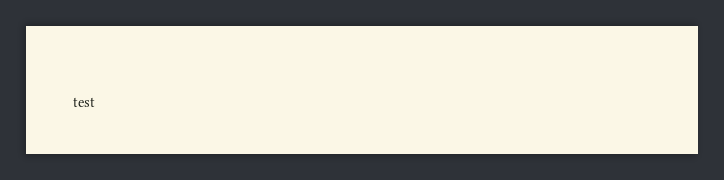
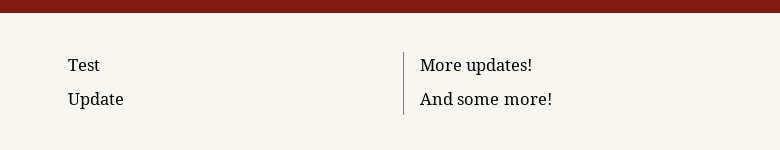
[73,97,95,107] test -> [68,59,100,71] [68,92,124,109] [420,58,533,75] [420,92,552,105] Test // Update // More updates! // And some more!

